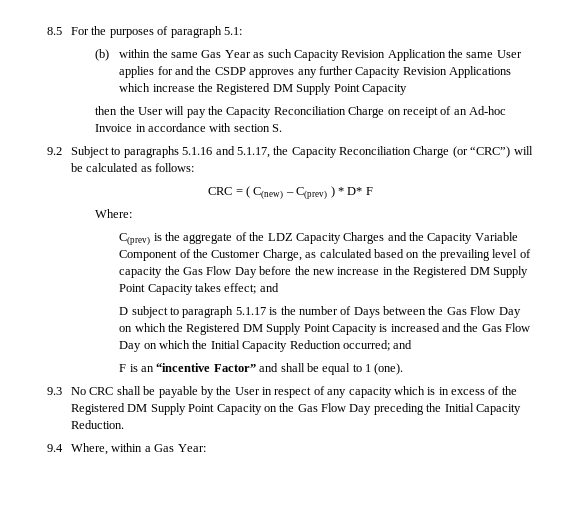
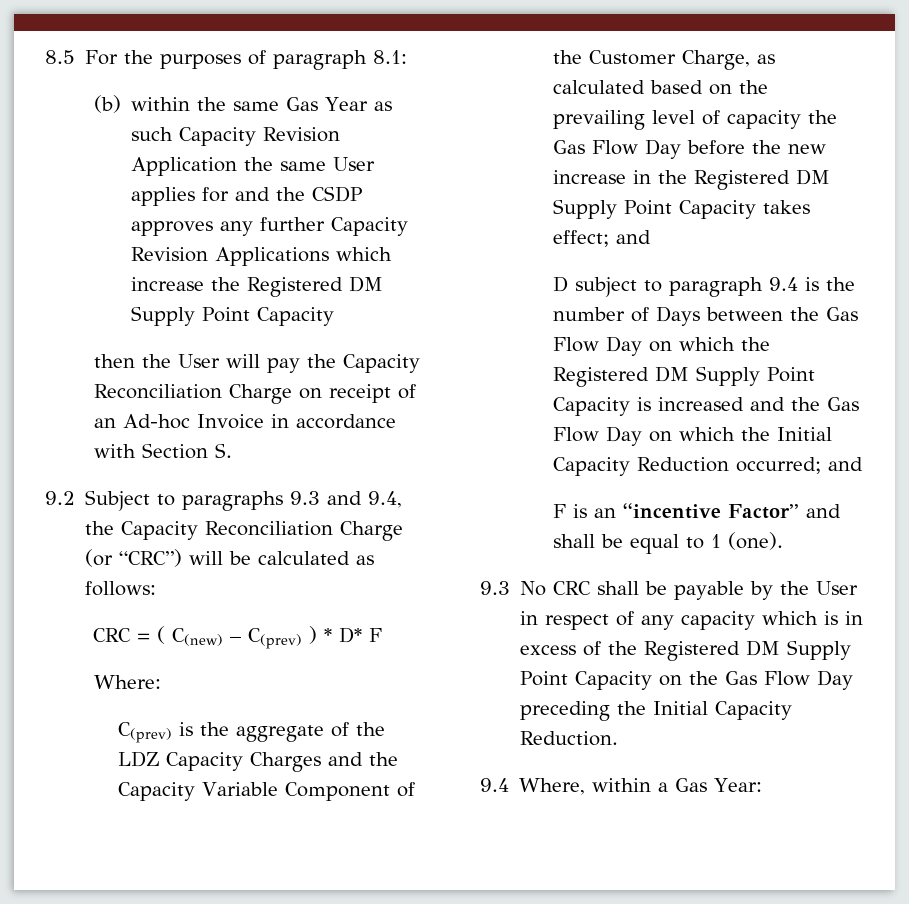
[223,27,242,35] 5.1: -> [373,50,408,64] 8.1:
[233,124,270,132] section -> [141,443,208,459] Section
[182,146,270,158] 5.1.16 and 5.1.17, -> [290,491,403,508] 9.3 and 9.4,
[235,307,266,315] 5.1.17 -> [769,277,799,291] 9.4

